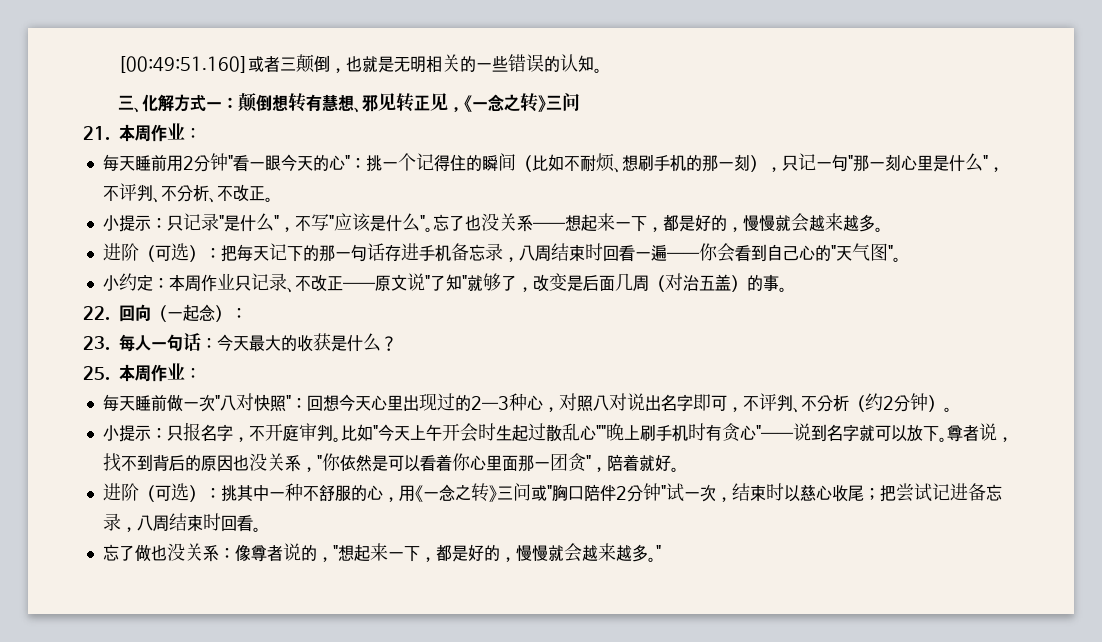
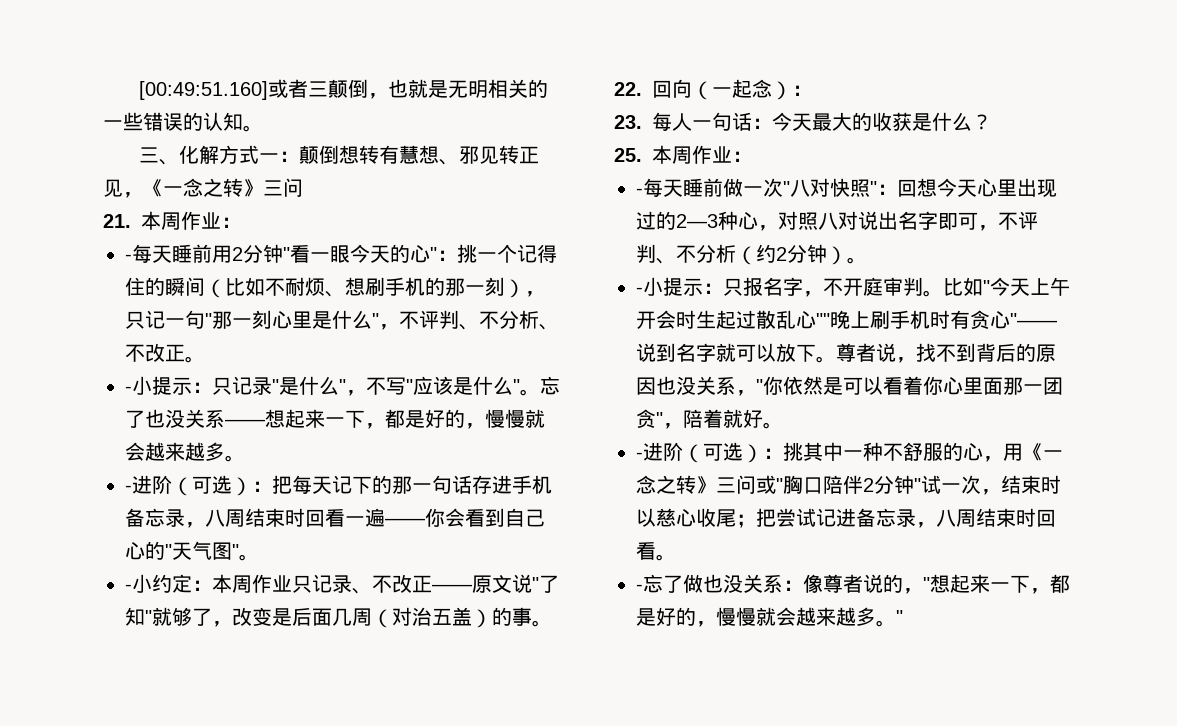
(201, 133) none -> [125,254,132,261] -
(273, 199) none -> [125,386,132,393] -
(883, 229) none -> [125,485,132,492] -
(901, 259) none -> [125,584,132,591] -
(201, 373) none -> [636,188,643,195] -
(952, 409) none -> [636,287,643,294] -
(679, 469) none -> [636,452,643,459] -
(261, 529) none -> [636,584,643,591] -

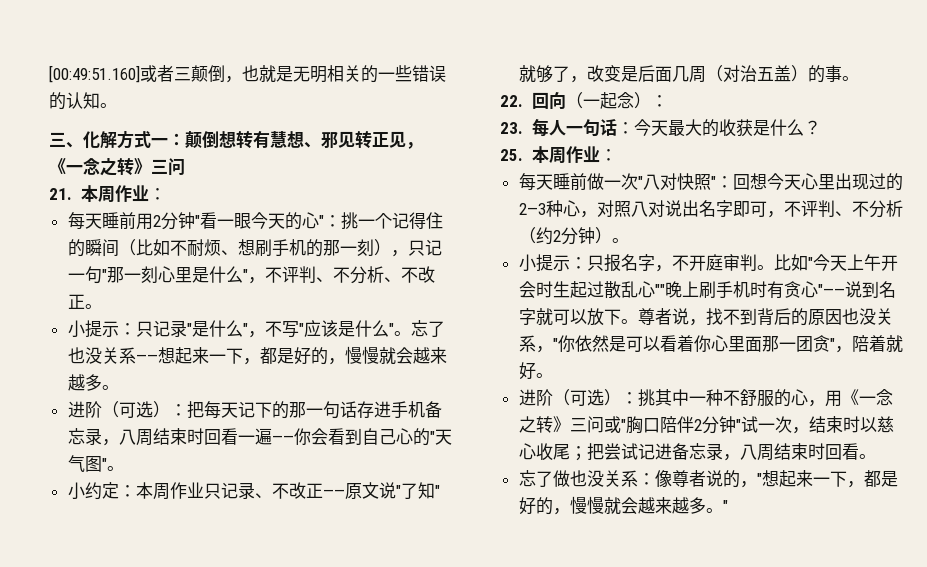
[125,254,132,261] - -> (166, 194) none
[125,386,132,393] - -> (102, 306) none
[125,485,132,492] - -> (119, 387) none
[125,584,132,591] - -> (124, 468) none
[636,188,643,195] - -> (617, 155) none
[636,287,643,294] - -> (629, 240) none
[636,452,643,459] - -> (553, 375) none
[636,584,643,591] - -> (876, 456) none

